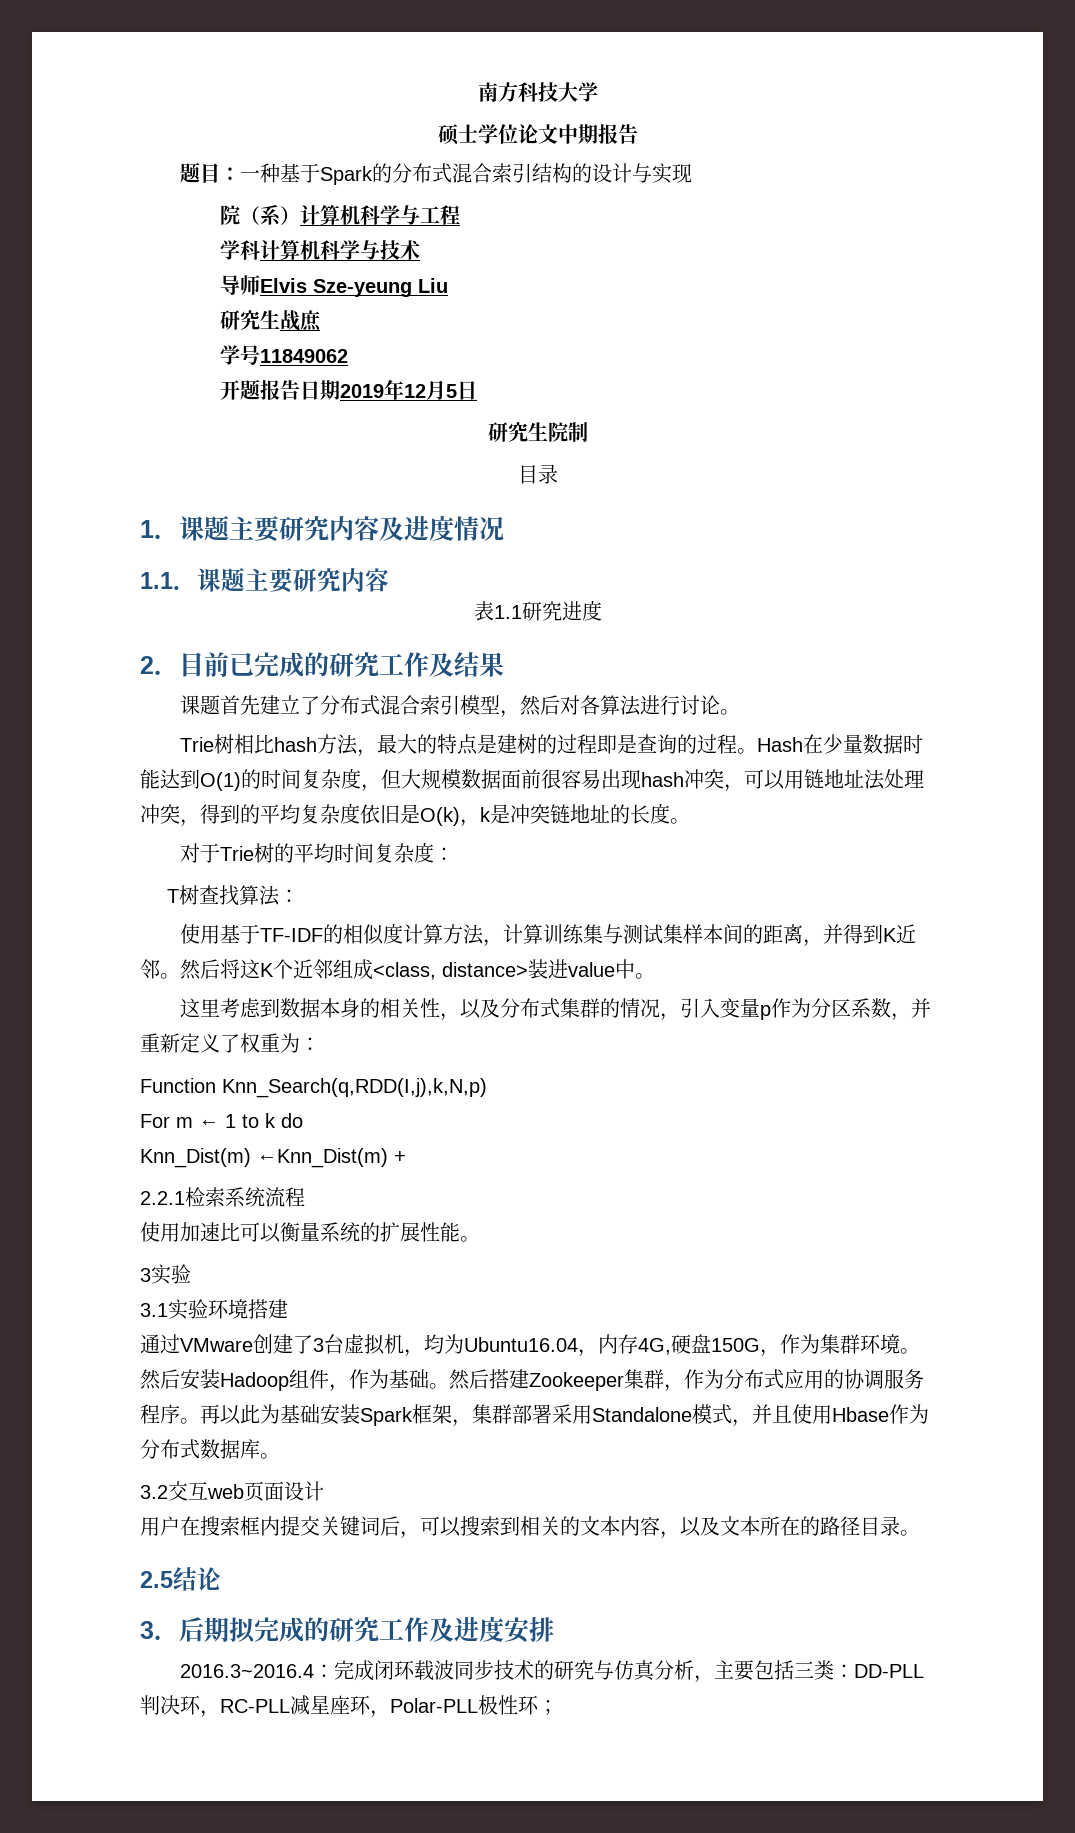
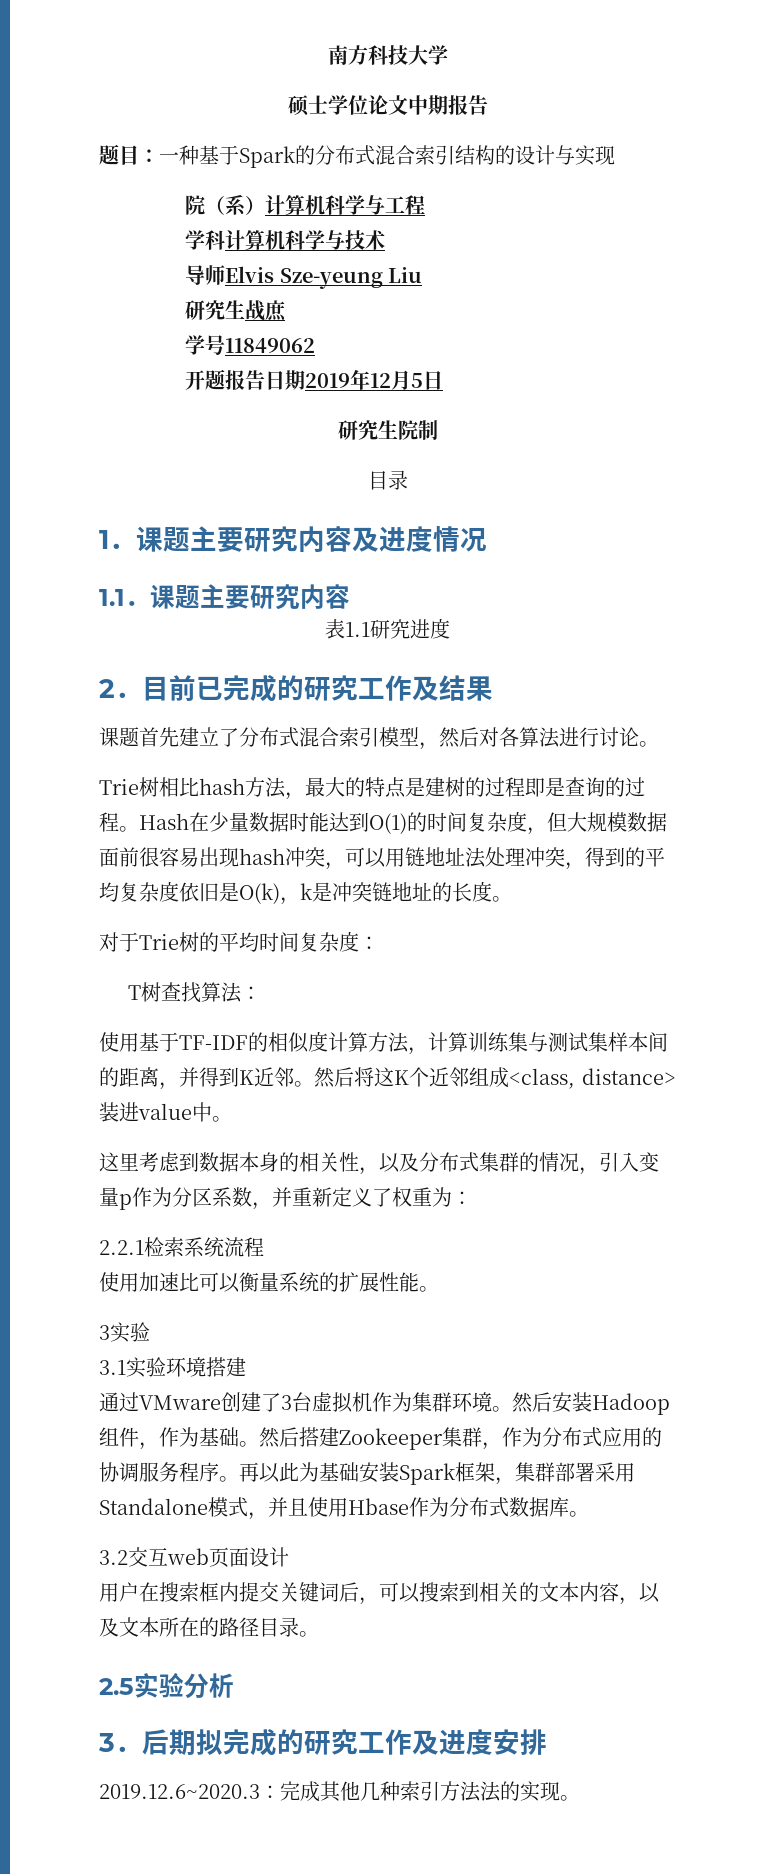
[140,1078,487,1098] [140,1113,303,1128] [140,1148,406,1168] // Function Knn_Search(q,RDD(I,j),k,N,p) // For m ← 1 to k do // Knn_Dist(m) ←Knn_Dist(m) + -> (472, 1198) none
[404,1334,780,1357] ，均为Ubuntu16.04，内存4G,硬盘150G， -> (372, 1402) none
[173,1567,221,1591] 结论 -> [134,1673,234,1699] 实验分析
[180,1660,925,1683] [140,1695,558,1718] 2016.3~2016.4：完成闭环载波同步技术的研究与仿真分析，主要包括三类：DD-PLL判决环，RC-PLL减星座环，Polar-PLL极性环； -> [99,1781,580,1802] 2019.12.6~2020.3：完成其他几种索引方法法的实现。

